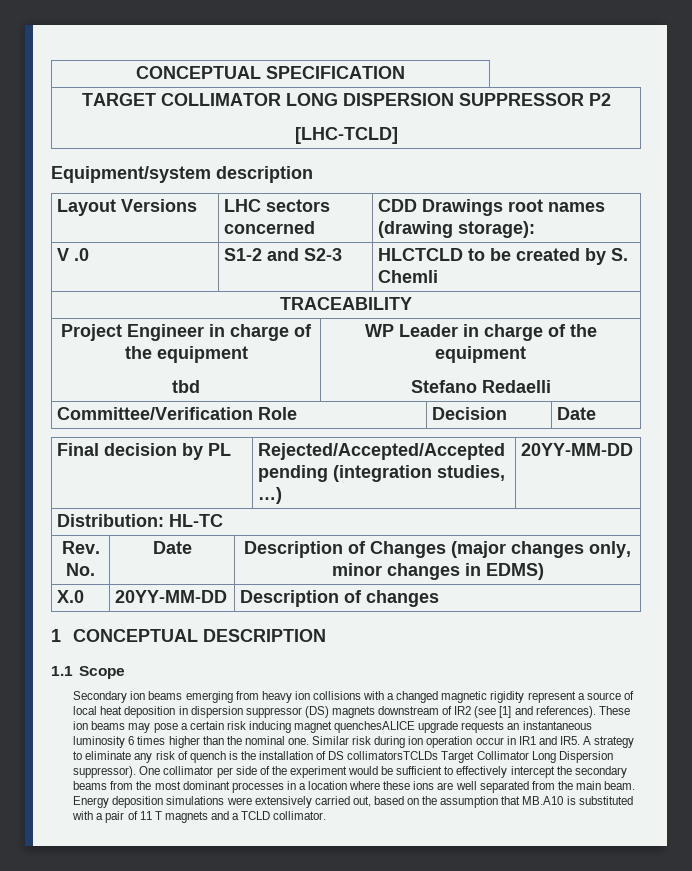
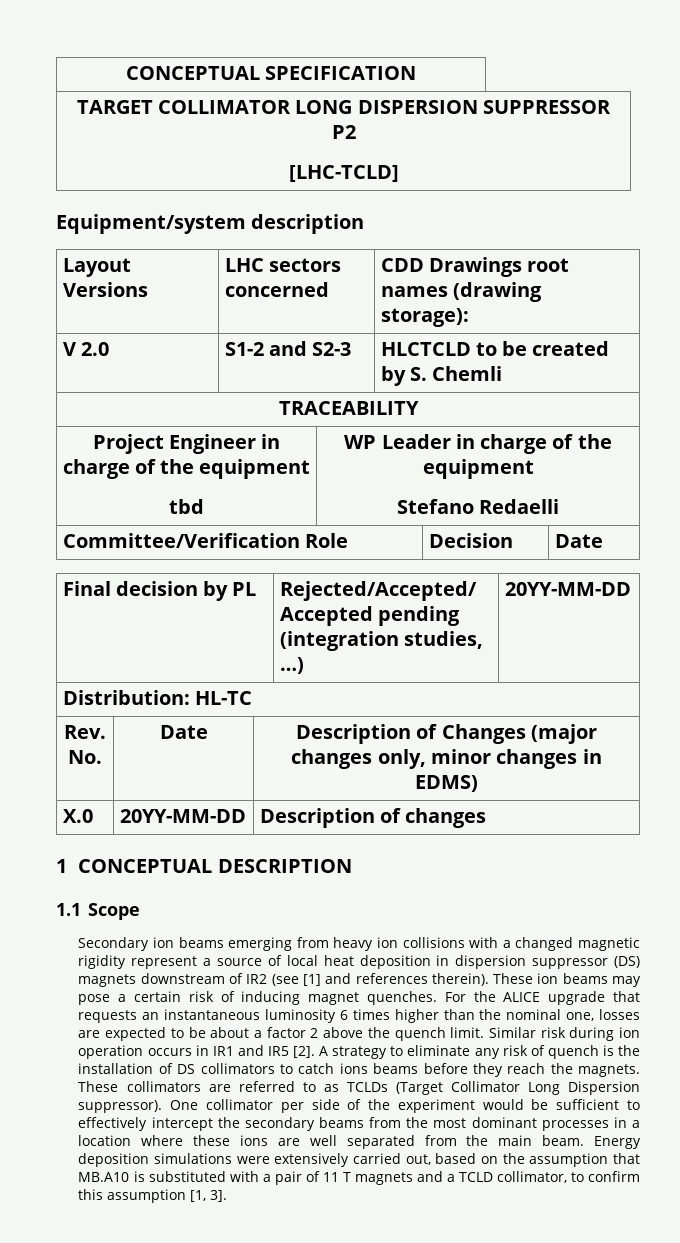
[73,248,89,261] .0 -> [80,342,109,356] 2.0
[535,706,596,718] references). -> [355,973,489,986] references therein).
(246, 725) none -> [220,991,235,1002] of
[334,721,459,733] quenchesALICE upgrade -> [367,991,641,1005] quenches. For the ALICE upgrade that
[287,738,309,745] one. -> [566,1009,640,1021] [78,1027,485,1041] one, losses are expected to be about a factor 2 above the quench limit.
[475,737,504,745] occur -> [147,1048,192,1056] occurs
[559,736,580,745] IR5. -> [267,1046,316,1058] IR5 [2].
[347,751,475,763] collimatorsTCLDs Target -> [200,1063,640,1077] [78,1081,443,1095] collimators to catch ions beams before they reach the magnets. These collimators are referred to as TCLDs (Target
[273,811,327,820] collimator. -> [496,1171,641,1183] [78,1189,228,1203] collimator, to confirm this assumption [1, 3].

